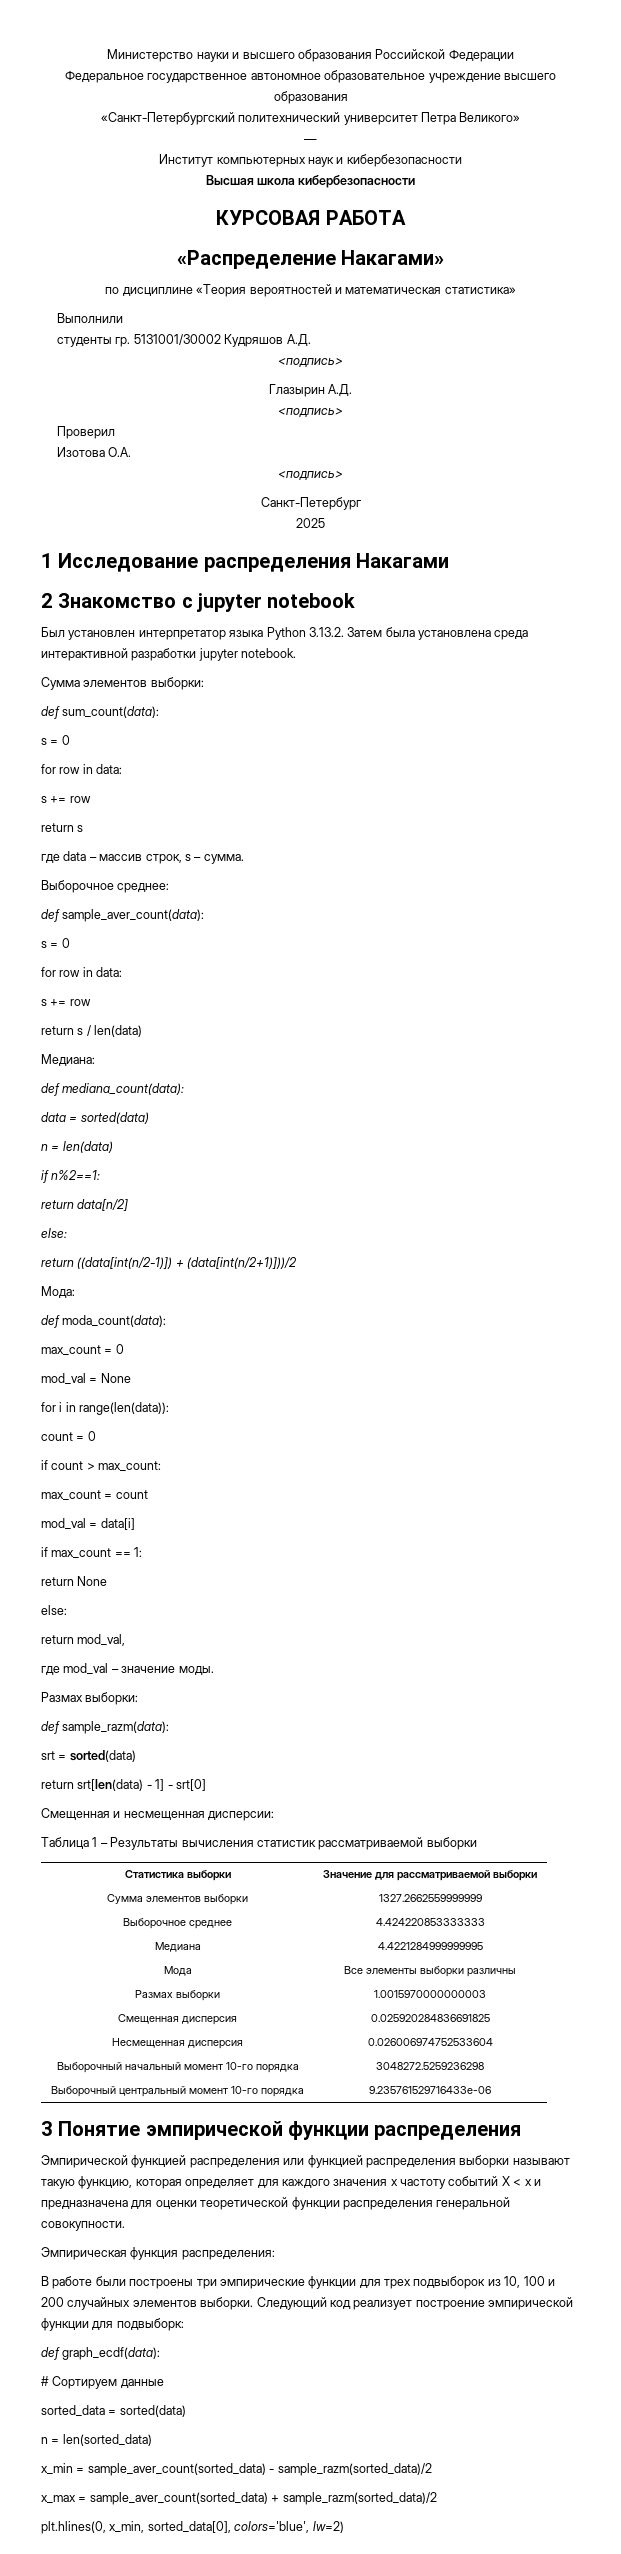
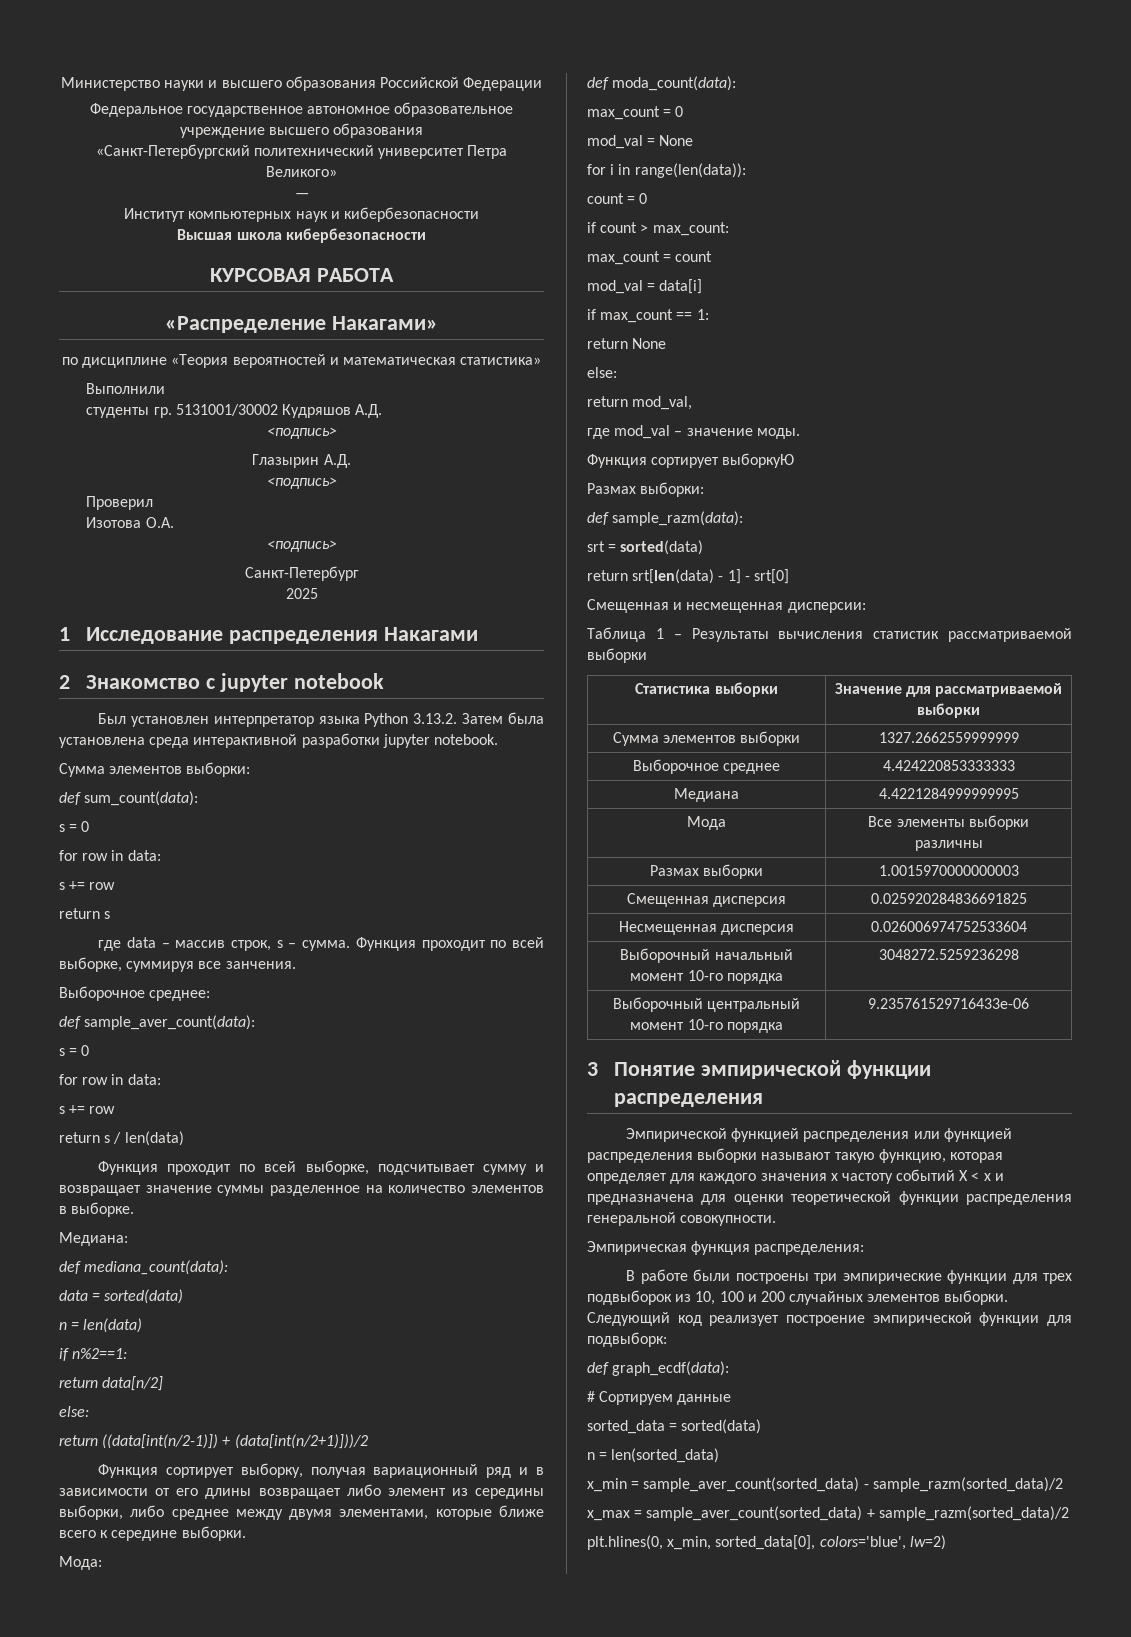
(244, 859) none -> [355,937,544,951] [59,957,296,972] Функция проходит по всей выборке, суммируя все занчения.
(143, 1031) none -> [98,1160,544,1175] [59,1185,544,1196] [59,1202,135,1217] // Функция проходит по всей выборке, подсчитывает сумму и возвращает значение суммы разделенное на количество элементов в выборке.
(298, 1263) none -> [98,1463,544,1478] [59,1484,544,1499] [59,1505,544,1520] [59,1526,246,1541] // Функция сортирует выборку, получая вариационный ряд и в зависимости от его длины возвращает либо элемент из середины выборки, либо среднее между двумя элементами, которые ближе всего к середине выборки.
(214, 1670) none -> [587,453,795,468] // Функция сортирует выборкуЮ

